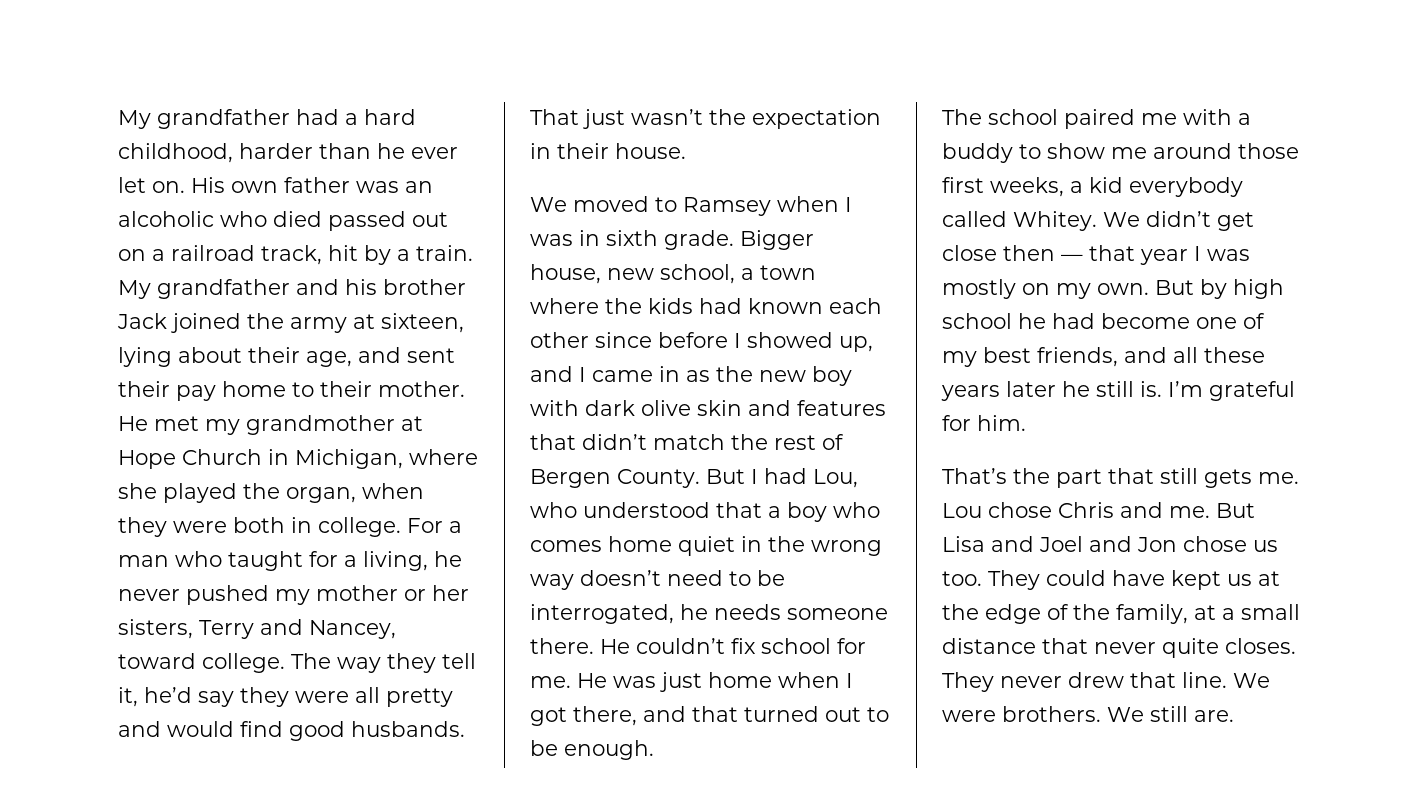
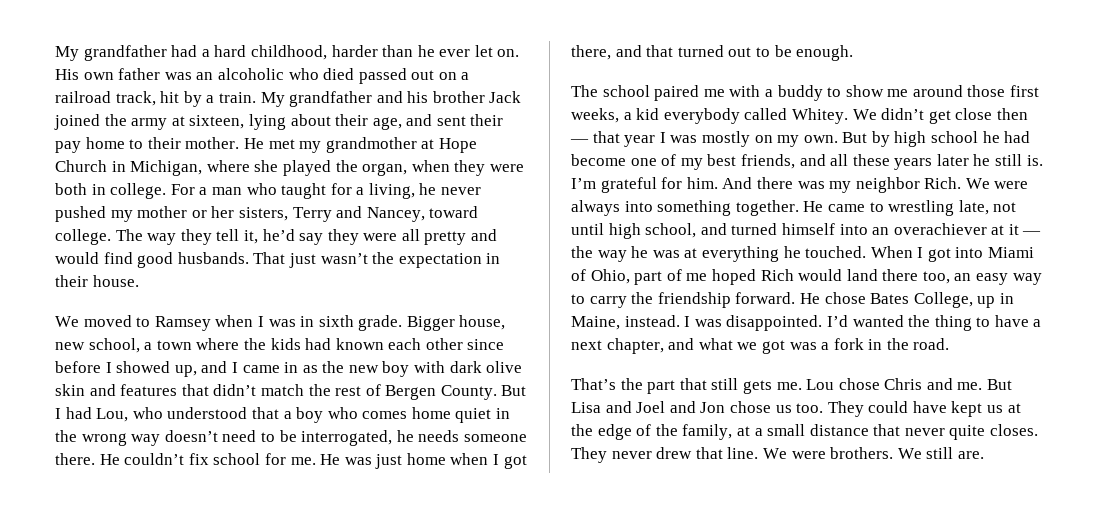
(1026, 423) none -> [722,177,1029,193] [571,200,1017,216] [571,223,1042,239] [571,246,1035,262] [571,269,1042,285] [571,292,1014,308] [571,315,1042,331] [571,338,950,354] And there was my neighbor Rich. We were always into something together. He came to wrestling late, not until high school, and turned himself into an overachiever at it — the way he was at everything he touched. When I got into Miami of Ohio, part of me hoped Rich would land there too, an easy way to carry the friendship forward. He chose Bates College, up in Maine, instead. I was disappointed. I’d wanted the thing to have a next chapter, and what we got was a fork in the road.

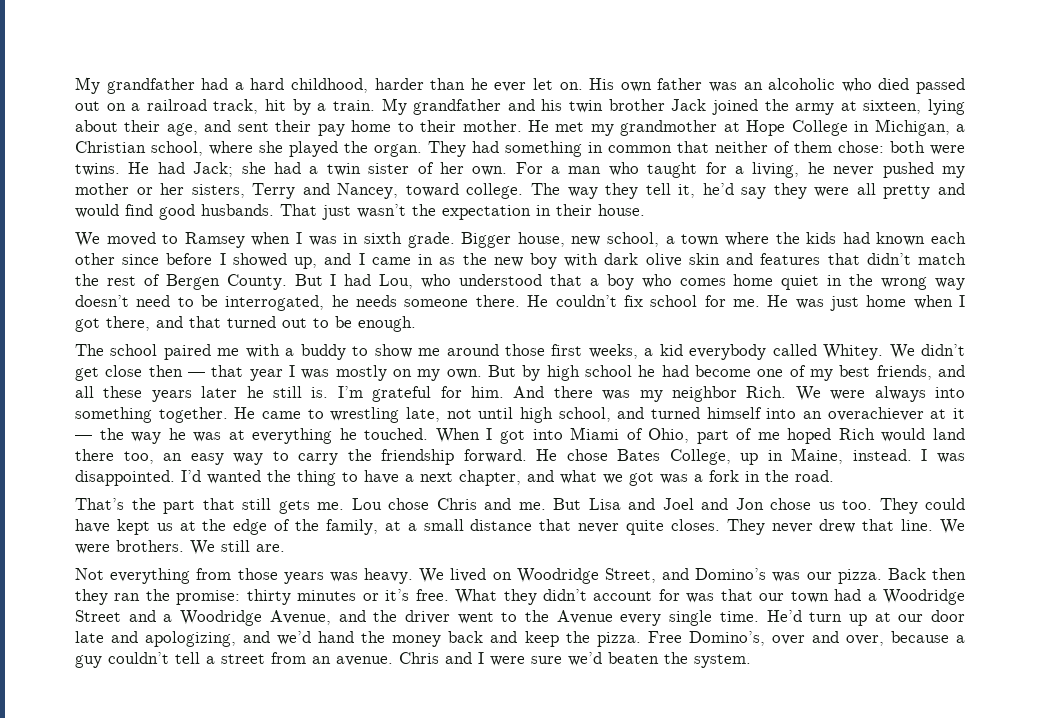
(429, 97) none -> [569,100,604,113] twin
[55,160,107,172] Church -> [791,120,848,136] College
(203, 168) none -> [956,124,966,132] [75,141,203,156] a Christian school,
[362,160,524,176] [55,183,167,199] organ, when they were both in college. -> [374,141,965,157] [75,162,508,177] organ. They had something in common that neither of them chose: both were twins. He had Jack; she had a twin sister of her own.
(984, 455) none -> [75,568,966,584] [75,589,966,605] [75,610,966,626] [75,631,966,647] [75,652,751,668] // Not everything from those years was heavy. We lived on Woodridge Street, and Domino’s was our pizza. Back then they ran the promise: thirty minutes or it’s free. What they didn’t account for was that our town had a Woodridge Street and a Woodridge Avenue, and the driver went to the Avenue every single time. He’d turn up at our door late and apologizing, and we’d hand the money back and keep the pizza. Free Domino’s, over and over, because a guy couldn’t tell a street from an avenue. Chris and I were sure we’d beaten the system.

